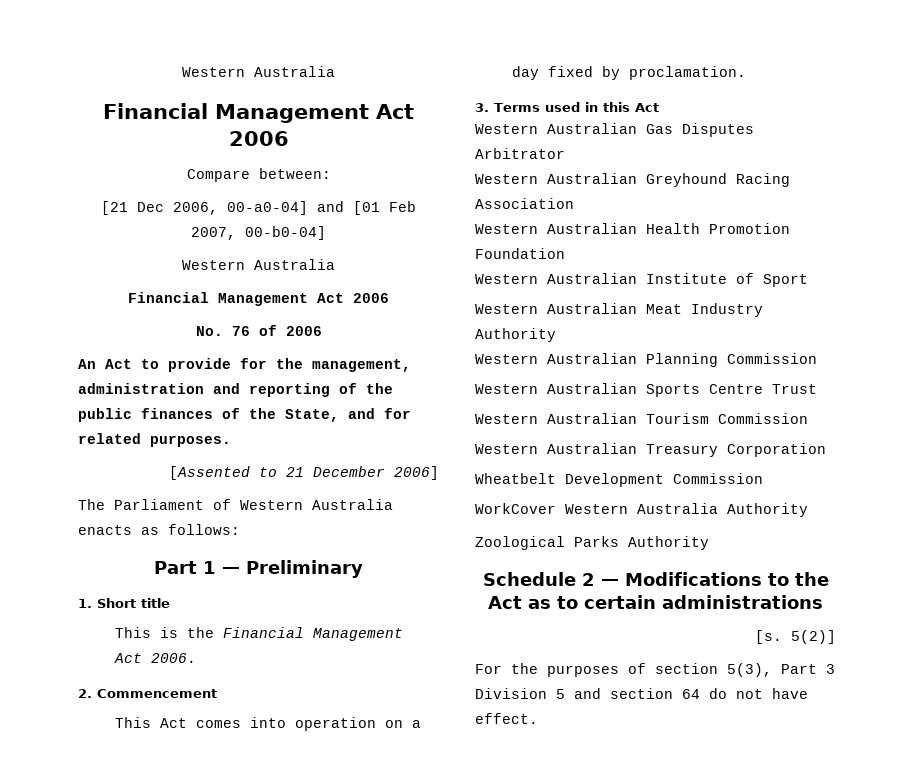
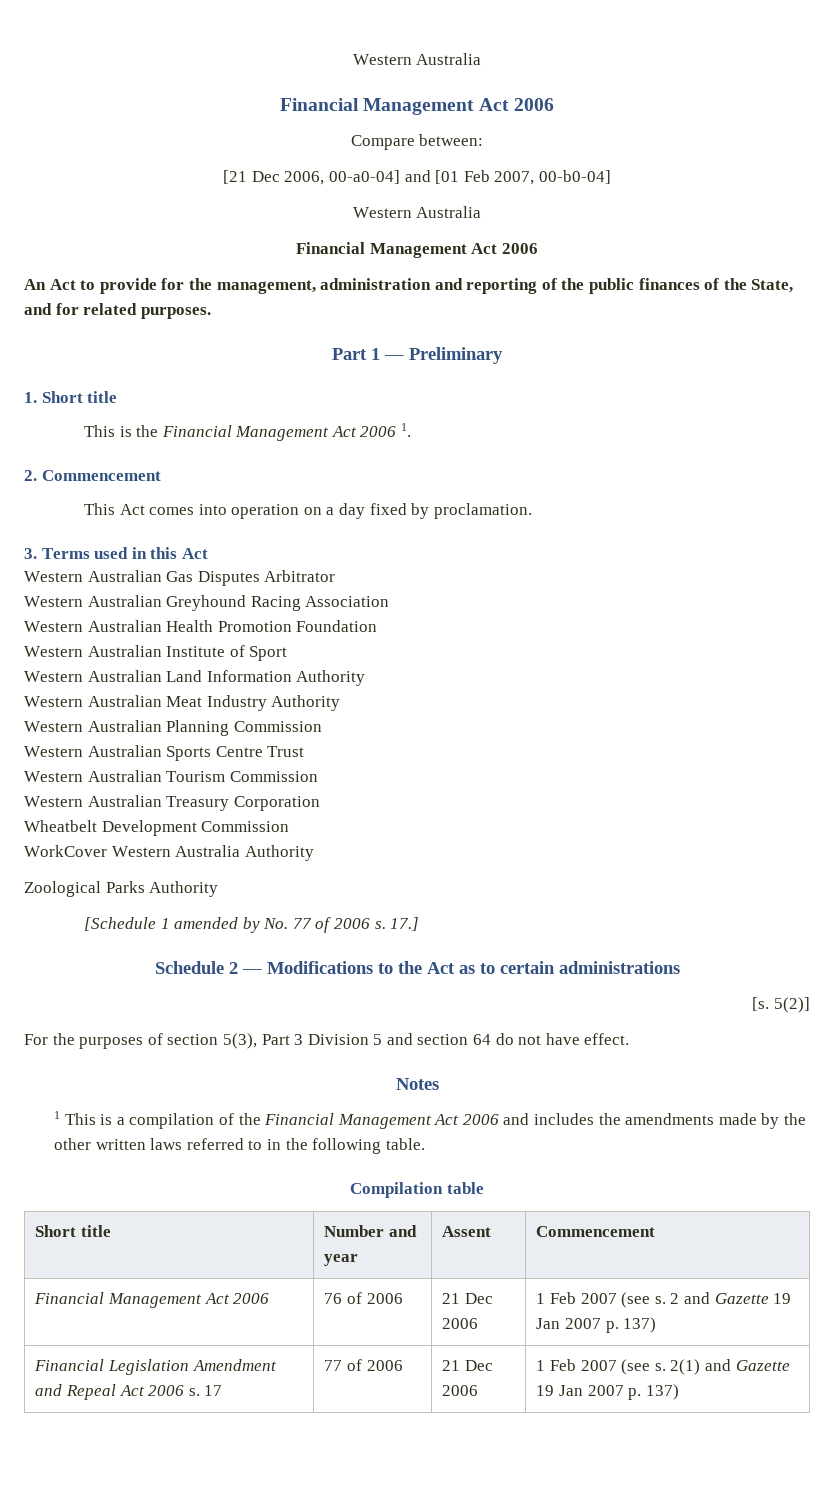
[195,325,322,336] // No. 76 of 2006 -> (538, 248) none
[169,466,439,480] [78,499,393,510] [78,524,240,535] // [Assented to 21 December 2006] // The Parliament of Western Australia enacts as follows: -> (211, 313) none
[151,653,197,663] 2006. -> [360,423,412,437] 2006 1.
(808, 280) none -> [24,670,366,686] // Western Australian Land Information Authority
(709, 543) none -> [83,917,420,933] // [Schedule 1 amended by No. 77 of 2006 s. 17.]
(538, 718) none -> [395,1078,439,1090] [53,1111,807,1129] [53,1138,425,1154] [350,1182,484,1198] [35,1225,111,1237] [324,1225,417,1237] [324,1254,359,1266] [442,1226,492,1237] [536,1226,656,1237] [34,1292,270,1308] [324,1292,403,1304] [442,1293,493,1304] [442,1318,479,1329] [536,1292,792,1308] [536,1317,657,1333] [34,1359,277,1375] [35,1384,223,1400] [324,1359,403,1371] [442,1360,493,1371] [442,1385,479,1396] [536,1359,790,1375] [536,1384,679,1400] // Notes // 1 This is a compilation of the Financial Management Act 2006 and includes the amendments made by the other written laws referred to in the following table. // Compilation table // Short title | Number and year | Assent | Commencement // Financial Management Act 2006 | 76 of 2006 | 21 Dec 2006 | 1 Feb 2007 (see s. 2 and Gazette 19 Jan 2007 p. 137) // Financial Legislation Amendment and Repeal Act 2006 s. 17 | 77 of 2006 | 21 Dec 2006 | 1 Feb 2007 (see s. 2(1) and Gazette 19 Jan 2007 p. 137)

